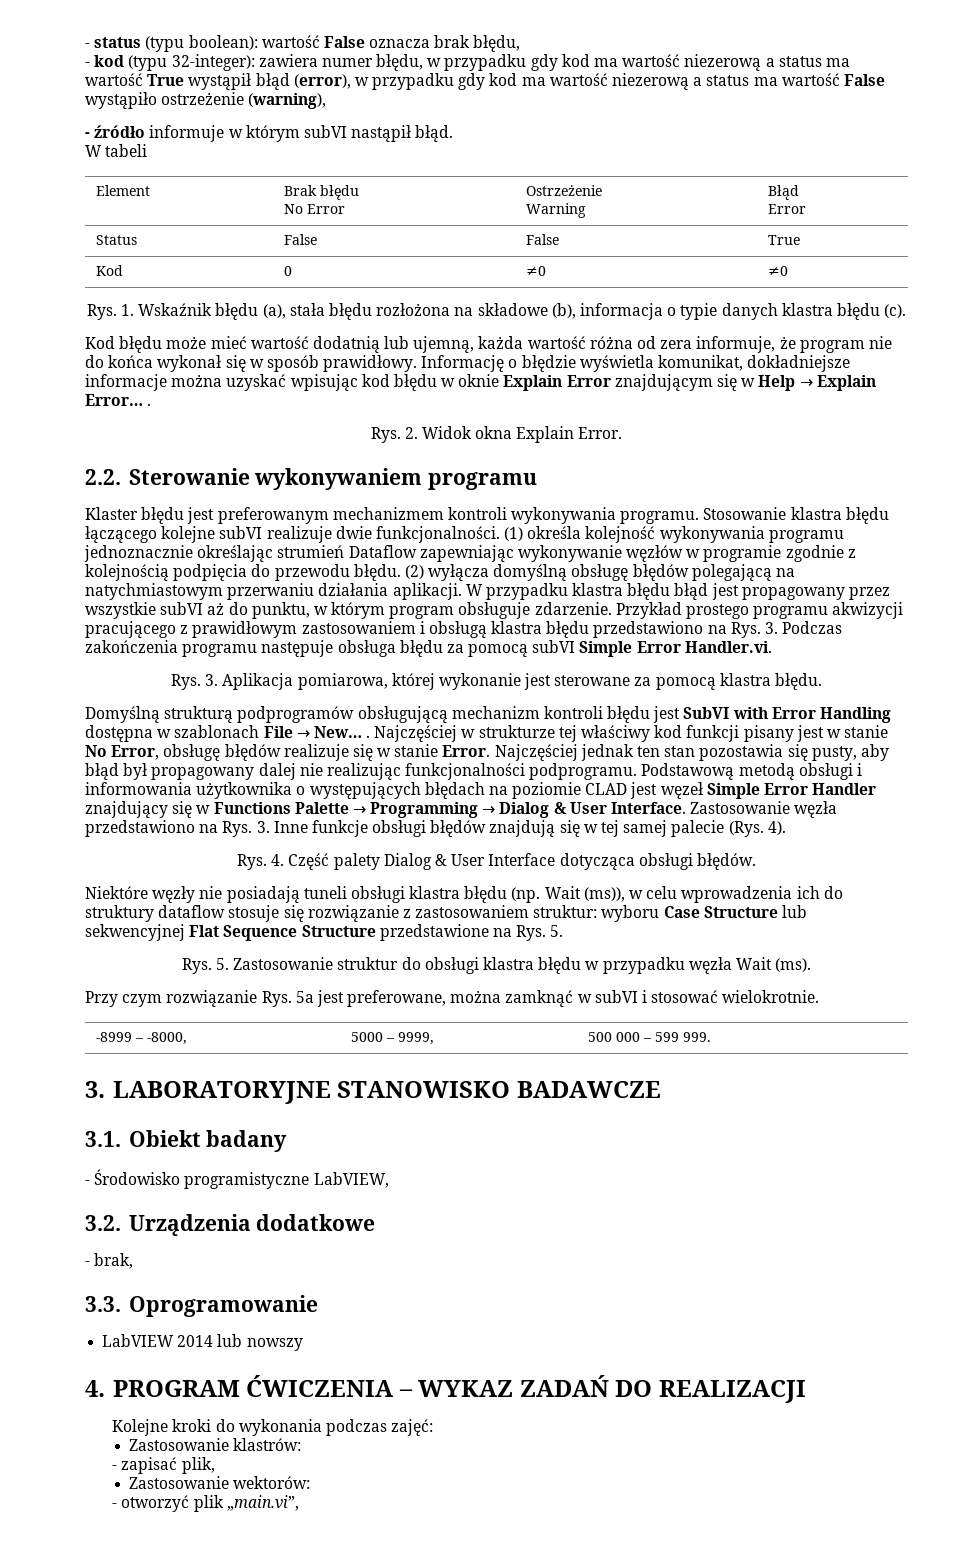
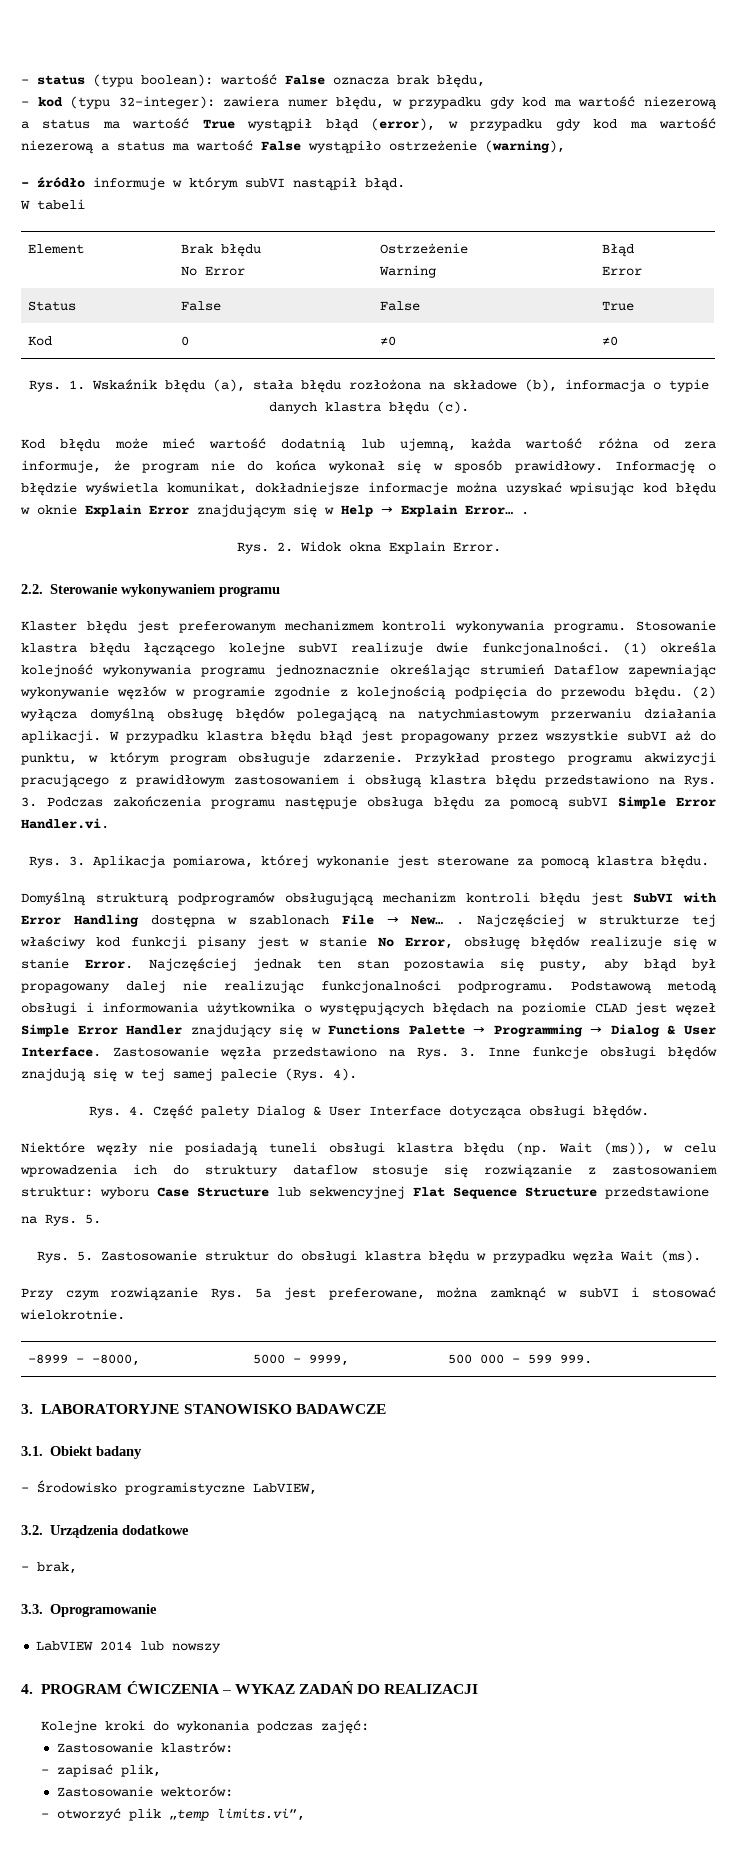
(489, 932) none -> (709, 1192) //
[226,1495,299,1511] „main.vi”, -> [169,1808,306,1821] „temp limits.vi”,

